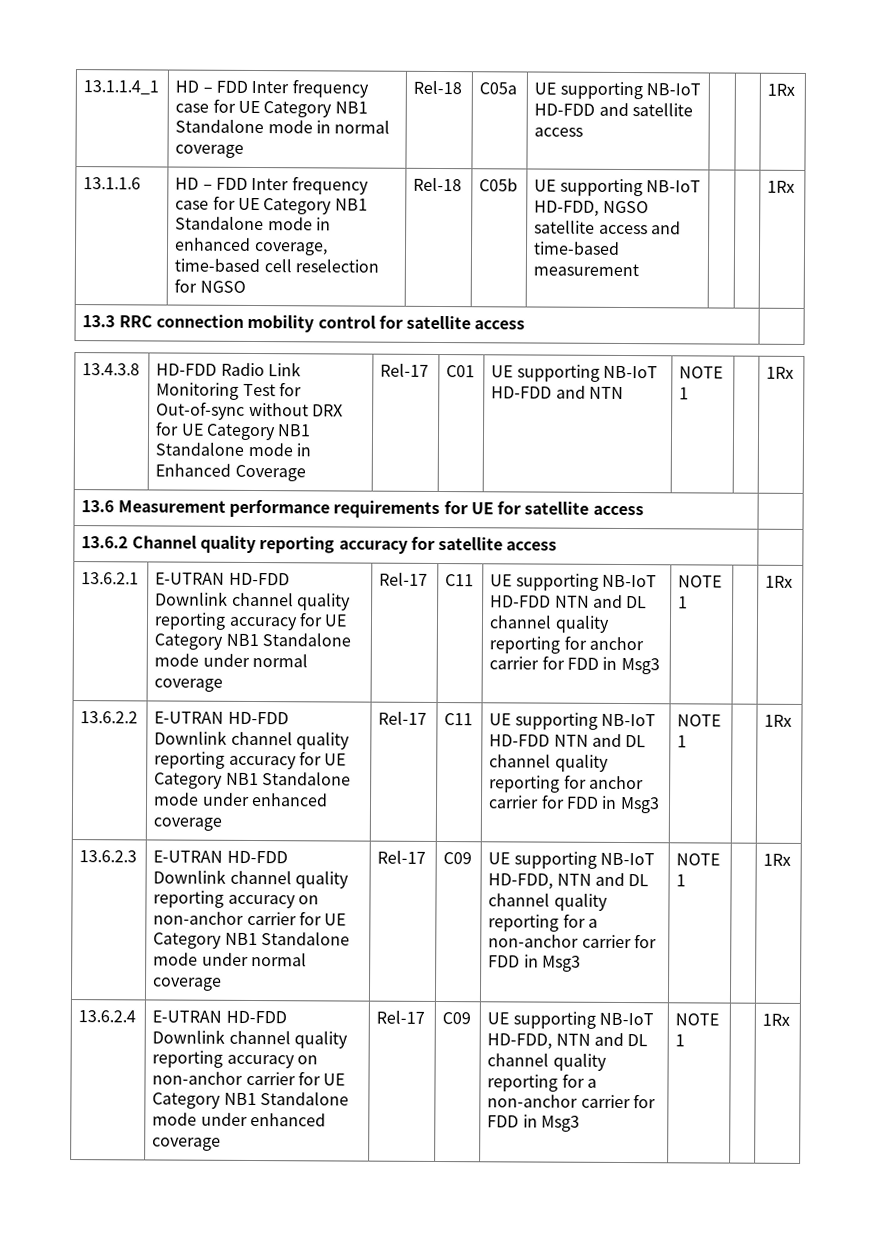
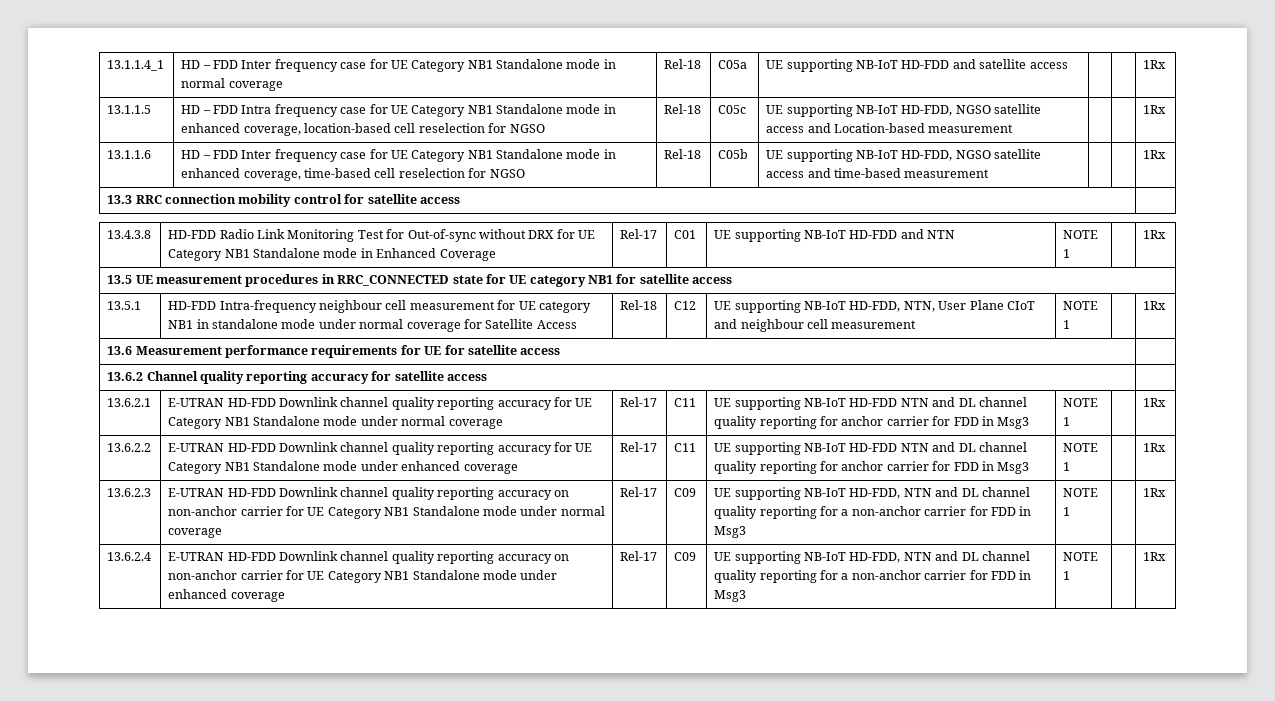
(796, 89) none -> [107,105,152,114] [181,104,616,117] [181,123,545,136] [664,104,702,114] [718,105,747,114] [766,104,1042,117] [766,123,1014,133] [1143,105,1167,114] // 13.1.1.5 | HD – FDD Intra frequency case for UE Category NB1 Standalone mode in enhanced coverage, location-based cell reselection for NGSO | Rel-18 | C05c | UE supporting NB-IoT HD-FDD, NGSO satellite access and Location-based measurement | | | 1Rx
(795, 372) none -> [107,274,733,287] [107,301,142,310] [168,300,591,313] [168,319,577,332] [620,300,658,310] [674,301,697,310] [714,300,1035,313] [714,319,917,332] [1063,301,1099,310] [1063,320,1071,329] [1143,301,1167,310] // 13.5 UE measurement procedures in RRC_CONNECTED state for UE category NB1 for satellite access // 13.5.1 | HD-FDD Intra-frequency neighbour cell measurement for UE category NB1 in standalone mode under normal coverage for Satellite Access | Rel-18 | C12 | UE supporting NB-IoT HD-FDD, NTN, User Plane CIoT and neighbour cell measurement | NOTE 1 | | 1Rx

